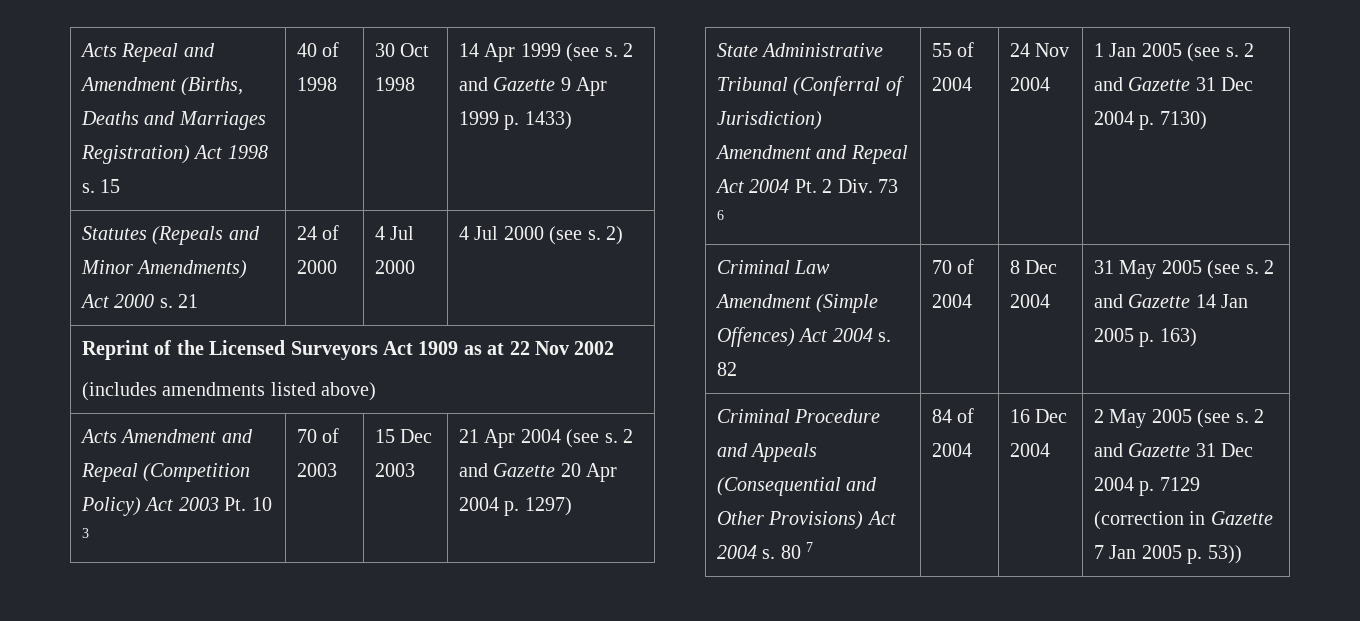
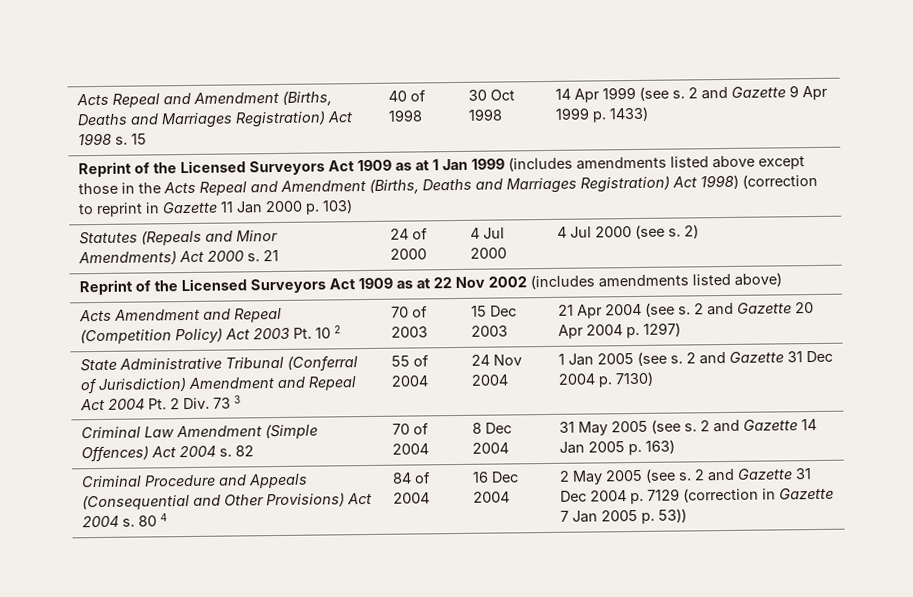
(572, 120) none -> [77,155,805,178] [77,173,818,196] [77,199,353,218] // Reprint of the Licensed Surveyors Act 1909 as at 1 Jan 1999 (includes amendments listed above except those in the Acts Repeal and Amendment (Births, Deaths and Marriages Registration) Act 1998) (correction to reprint in Gazette 11 Jan 2000 p. 103)
(615, 348) // -> (527, 282) none
[81,528,89,538] 3 -> [333,325,341,334] 2
[716,210,724,220] 6 -> [233,395,241,404] 3
[806,542,814,552] 7 -> [159,513,167,522] 4

